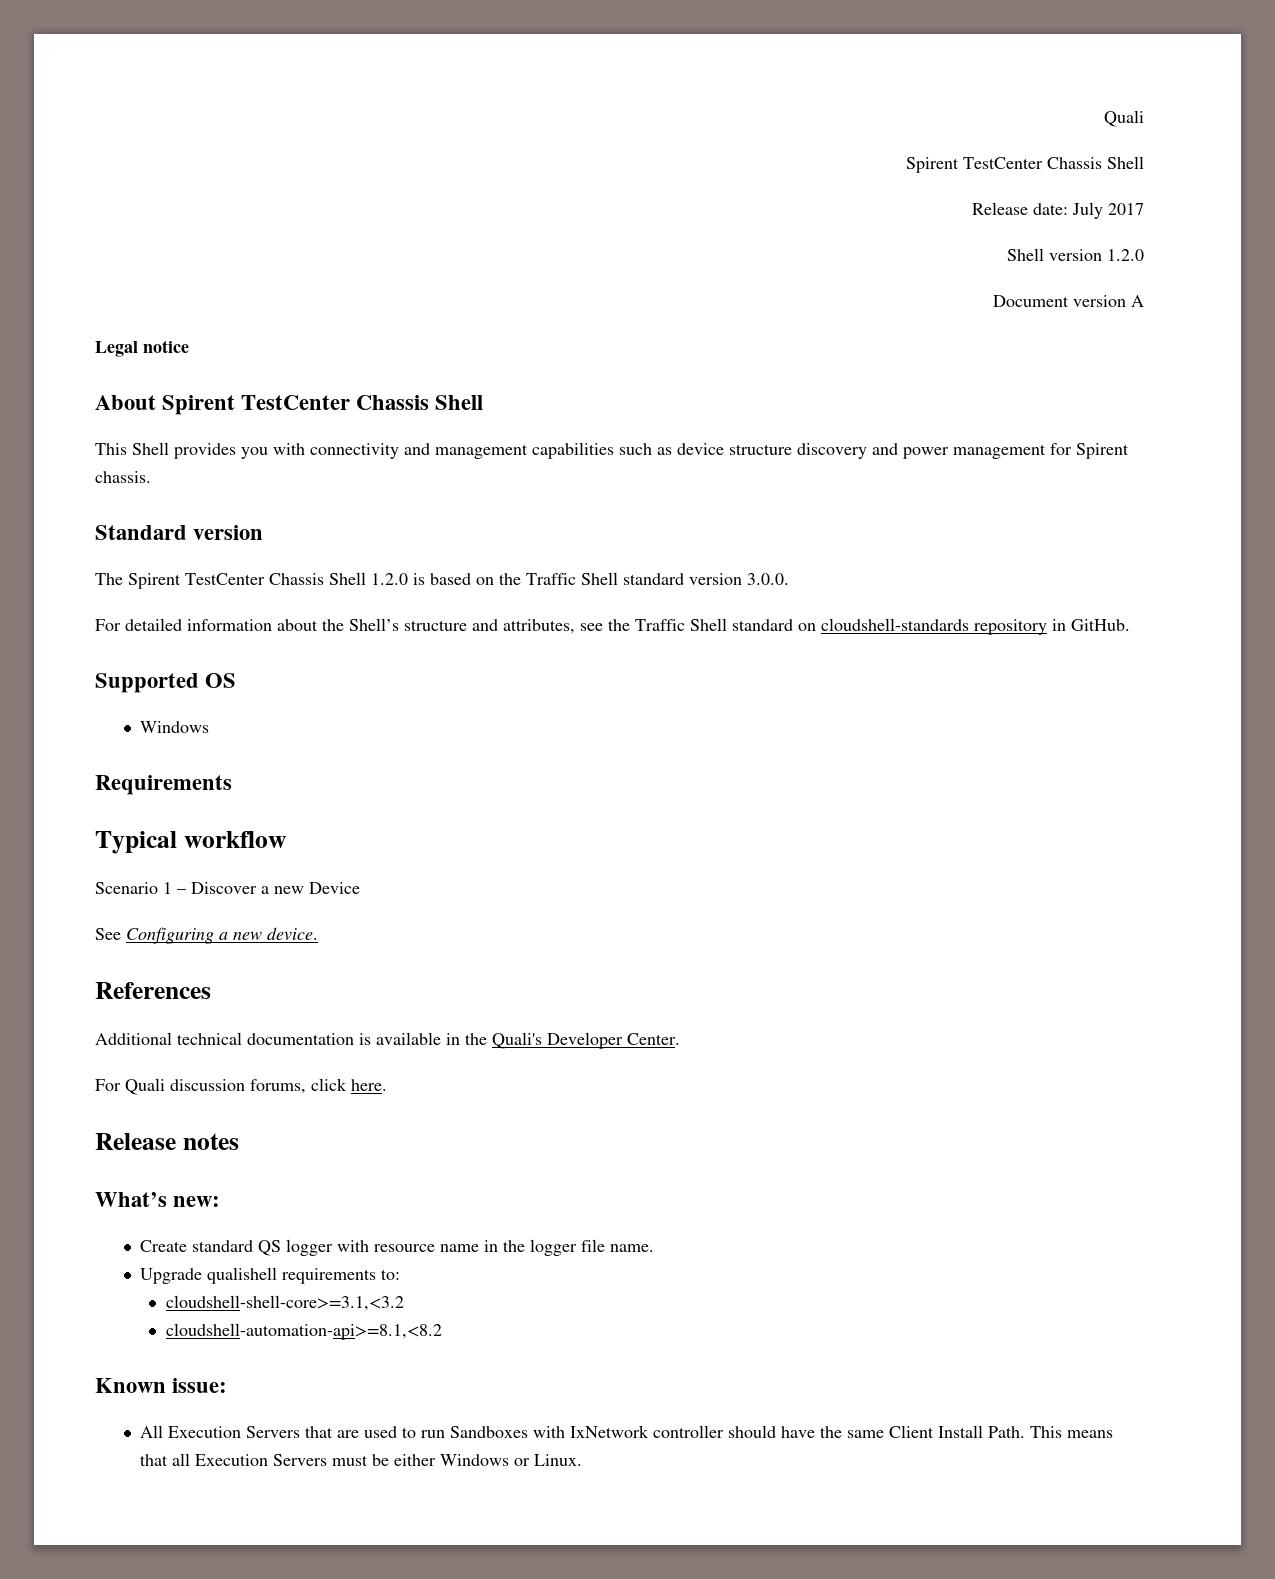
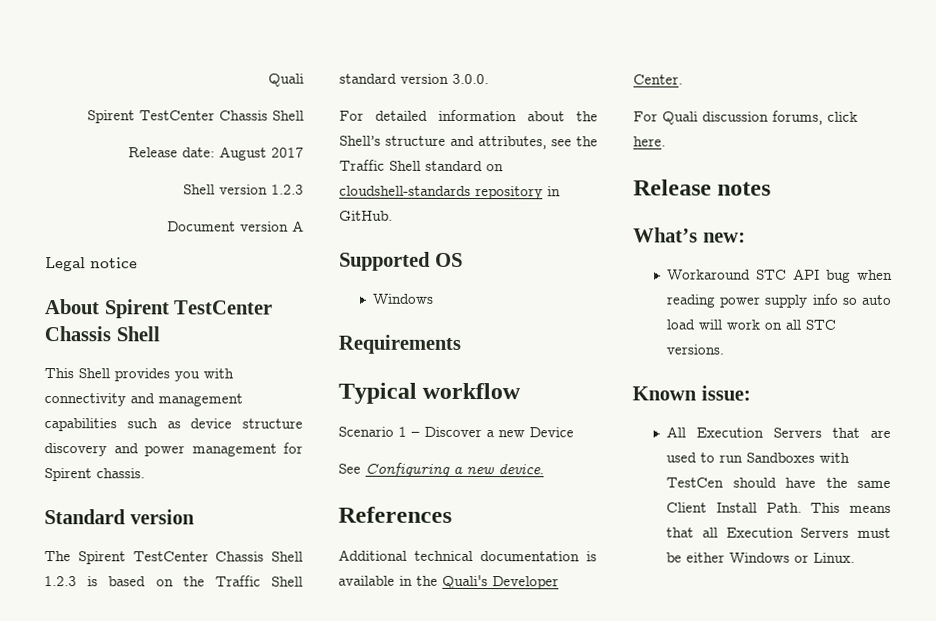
[1072,202,1103,219] July -> [219,146,267,161] August
[1107,249,1144,261] 1.2.0 -> [271,184,304,195] 1.2.3
[371,573,408,585] 1.2.0 -> [44,576,77,587] 1.2.3
[140,1239,655,1256] [140,1267,401,1284] [165,1295,404,1311] [165,1323,442,1340] Create standard QS logger with resource name in the logger file name. // Upgrade qualishell requirements to: // cloudshell-shell-core>=3.1,<3.2 // cloudshell-automation-api>=8.1,<8.2 -> [667,268,893,283] [667,293,892,308] [666,319,837,330] [666,344,725,355] Workaround STC API bug when reading power supply info so auto load will work on all STC versions.
[570,1425,725,1438] IxNetwork controller -> [666,477,725,488] TestCen

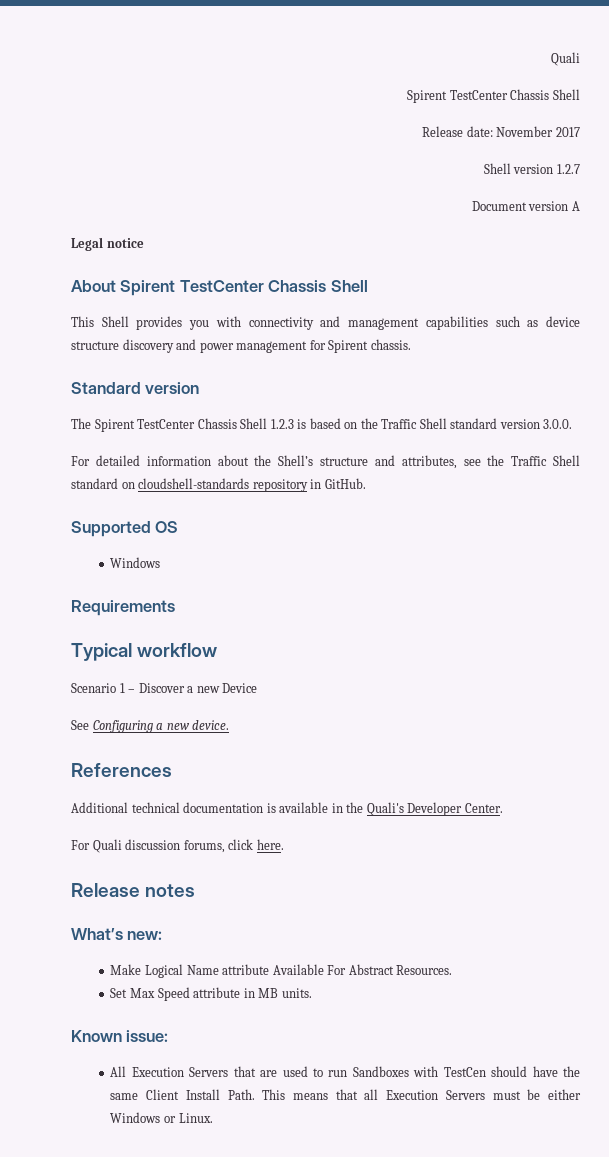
[219,146,267,161] August -> [496,126,554,137] November
[271,184,304,195] 1.2.3 -> [557,164,580,174] 1.2.7
[667,268,893,283] [667,293,892,308] [666,319,837,330] [666,344,725,355] Workaround STC API bug when reading power supply info so auto load will work on all STC versions. -> [110,964,453,978] [110,987,312,1001] Make Logical Name attribute Available For Abstract Resources. // Set Max Speed attribute in MB units.

